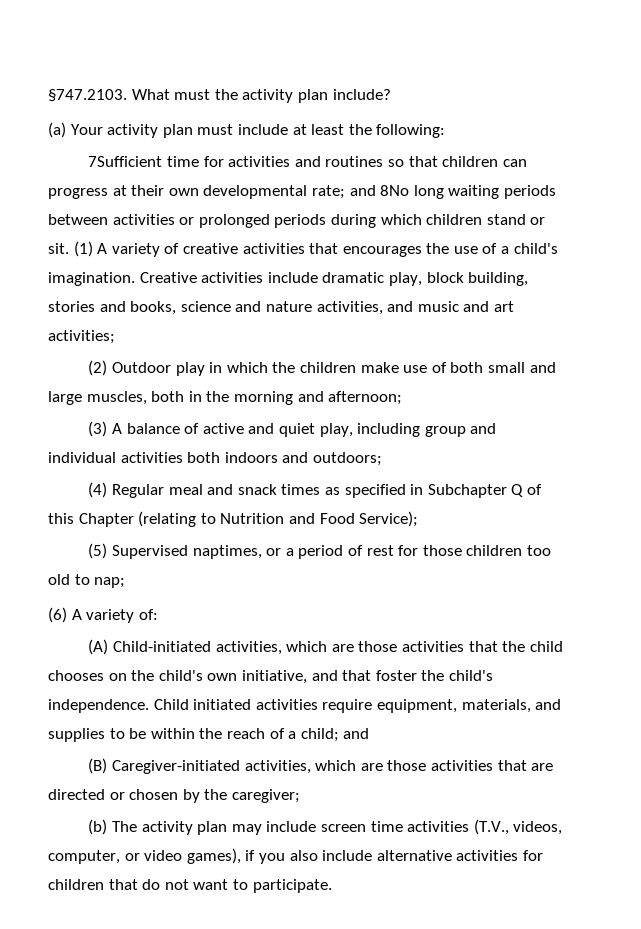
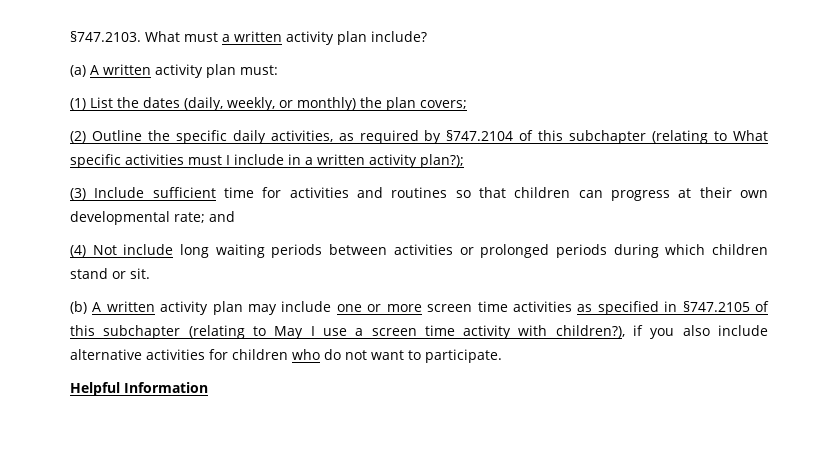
[214,89,238,100] the -> [222,31,282,42] a written
[70,124,446,138] [88,156,163,167] Your activity plan must include at least the following: // 7Sufficient -> [90,64,278,78] [70,97,467,111] [70,130,768,144] [70,154,464,168] [70,187,216,200] A written activity plan must: // (1) List the dates (daily, weekly, or monthly) the plan covers; // (2) Outline the specific daily activities, as required by §747.2104 of this subchapter (relating to What specific activities must I include in a written activity plan?); // (3) Include sufficient
[380,185,410,196] 8No -> [70,244,174,257] // (4) Not include
[73,241,558,257] [48,272,529,286] [48,301,514,315] [48,330,115,344] [88,360,556,376] [48,391,403,405] [88,421,497,437] [48,452,382,466] [88,482,542,498] [48,511,419,527] [88,543,551,559] [48,574,126,588] [48,607,158,623] [88,639,563,655] [48,670,493,684] [48,699,562,713] [48,728,370,742] [88,758,554,774] [48,789,300,803] (1) A variety of creative activities that encourages the use of a child's imagination. Creative activities include dramatic play, block building, stories and books, science and nature activities, and music and art activities; // (2) Outdoor play in which the children make use of both small and large muscles, both in the morning and afternoon; // (3) A balance of active and quiet play, including group and individual activities both indoors and outdoors; // (4) Regular meal and snack times as specified in Subchapter Q of this Chapter (relating to Nutrition and Food Service); // (5) Supervised naptimes, or a period of rest for those children too old to nap; // (6) A variety of: // (A) Child-initiated activities, which are those activities that the child chooses on the child's own initiative, and that foster the child's independence. Child initiated activities require equipment, materials, and supplies to be within the reach of a child; and // (B) Caregiver-initiated activities, which are those activities that are directed or chosen by the caregiver; -> (150, 273) none
[112,821,138,832] The -> [92,301,155,312] A written
[320,819,563,835] [48,848,241,864] screen time activities (T.V., videos, computer, or video games), -> [336,301,769,315] [70,325,625,339] one or more screen time activities as specified in §747.2105 of this subchapter (relating to May I use a screen time activity with children?),
[108,879,138,890] that -> [292,349,320,360] who
(332, 886) none -> [70,382,208,396] // Helpful Information

